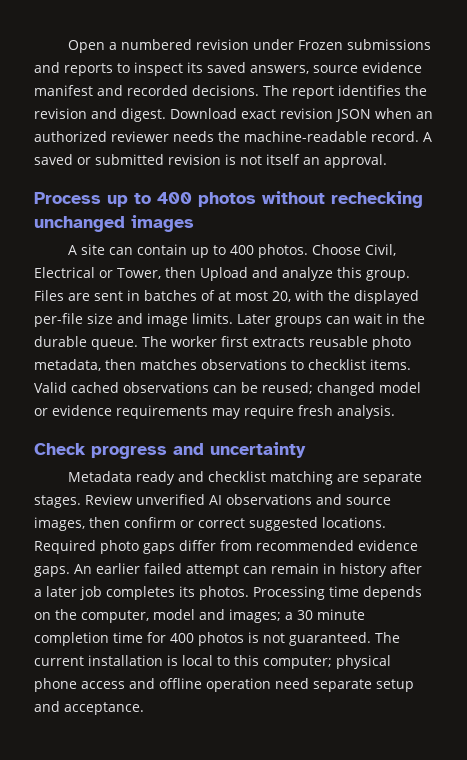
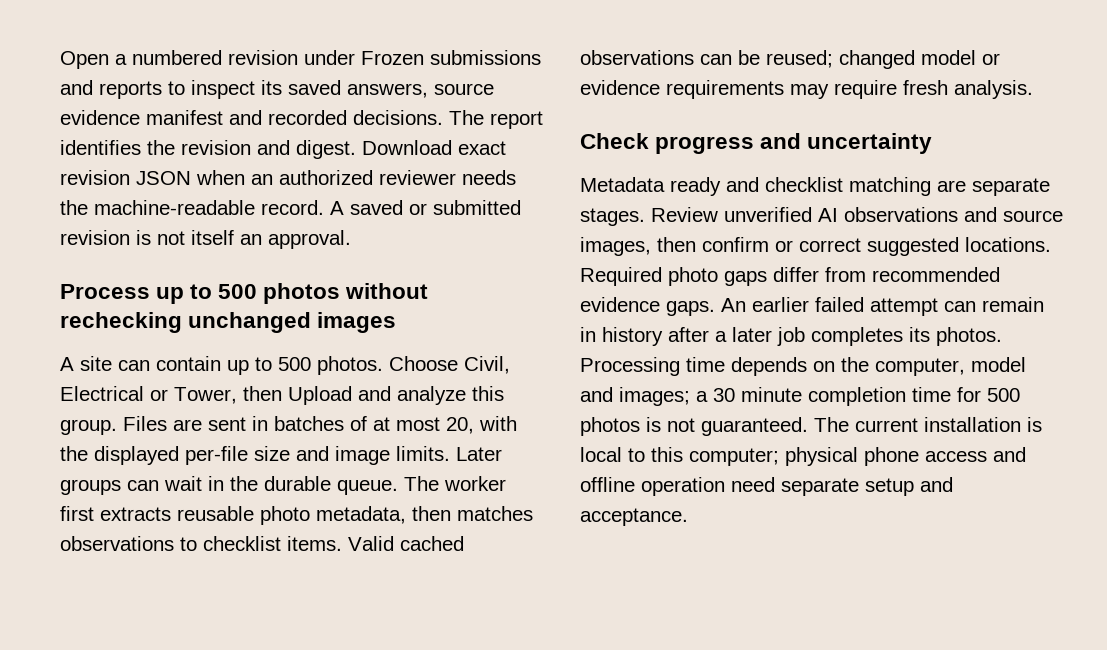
[157,192,192,204] 400 -> [218,284,258,299] 500
[230,245,255,255] 400 -> [278,357,311,371] 500
[170,633,194,643] 400 -> [987,388,1020,402] 500

